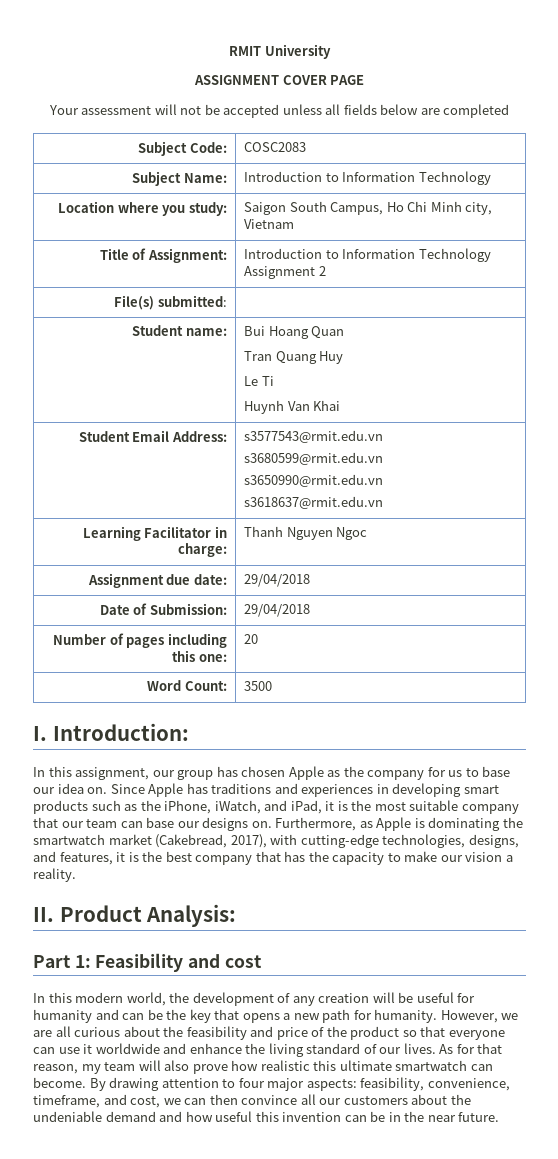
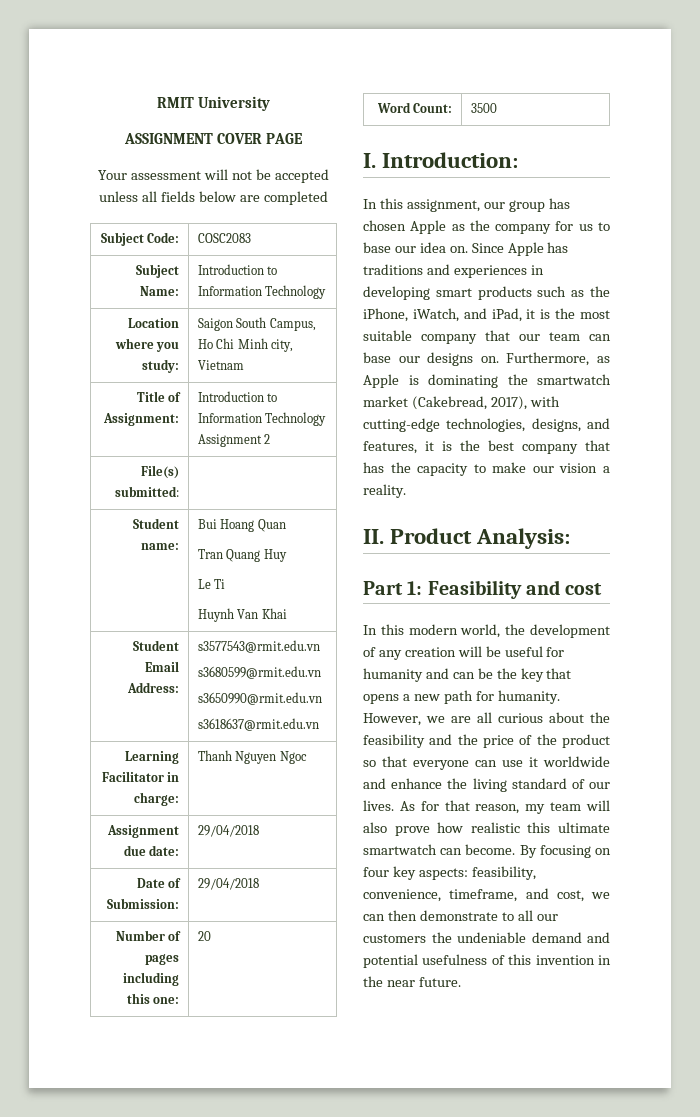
(274, 1031) none -> [457,734,478,745] the
[109,1077,305,1091] drawing attention to four major -> [539,845,611,858] [363,866,416,880] focusing on four key
[241,1095,298,1105] convince -> [419,910,514,921] demonstrate to
[411,1094,448,1105] about -> (426, 938) none
[185,1111,386,1122] how useful this invention can be -> [363,954,595,968] potential usefulness of this invention

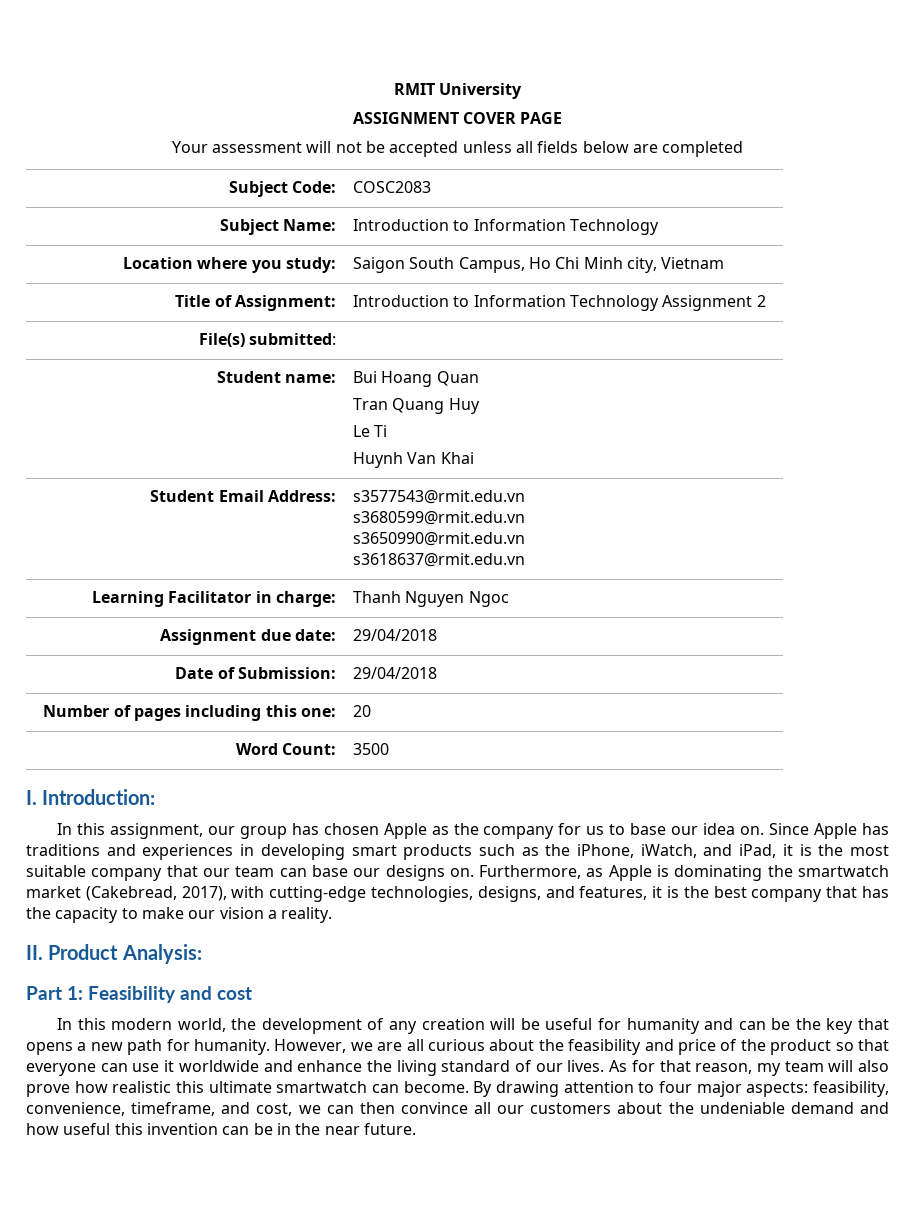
[457,734,478,745] the -> (674, 1045) none
[539,845,611,858] [363,866,416,880] focusing on four key -> [496,1081,742,1097] drawing attention to four major
[419,910,514,921] demonstrate to -> [400,1102,468,1114] convince
(426, 938) none -> [617,1102,663,1114] about
[363,954,595,968] potential usefulness of this invention -> [26,1123,273,1135] how useful this invention can be

